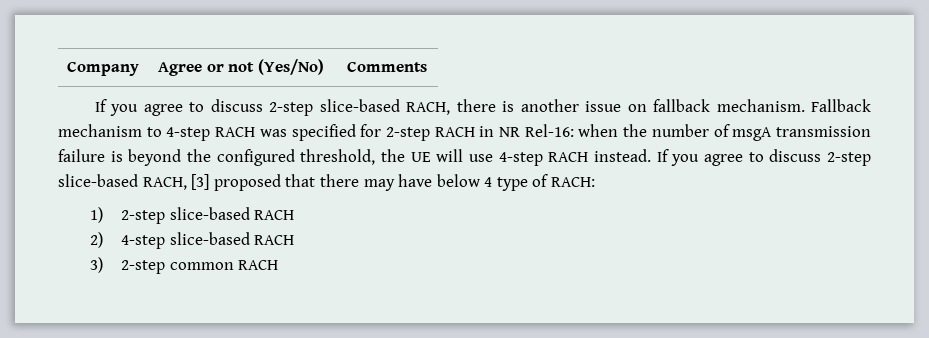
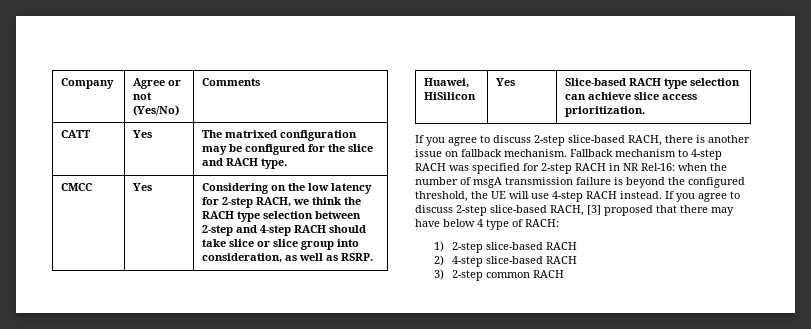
(428, 66) none -> [60,130,91,138] [132,130,152,138] [201,130,357,141] [201,144,373,155] [201,158,287,169] [60,183,92,191] [132,183,152,191] [201,183,372,194] [201,197,361,208] [201,211,361,222] [201,225,366,236] [201,239,359,250] [201,253,373,263] [423,78,469,88] [423,92,476,100] [495,78,515,86] [564,78,740,89] [564,92,697,100] [564,106,645,117] // CATT | Yes | The matrixed configuration may be configured for the slice and RACH type. // CMCC | Yes | Considering on the low latency for 2-step RACH, we think the RACH type selection between 2-step and 4-step RACH should take slice or slice group into consideration, as well as RSRP. // Huawei, HiSilicon | Yes | Slice-based RACH type selection can achieve slice access prioritization.

